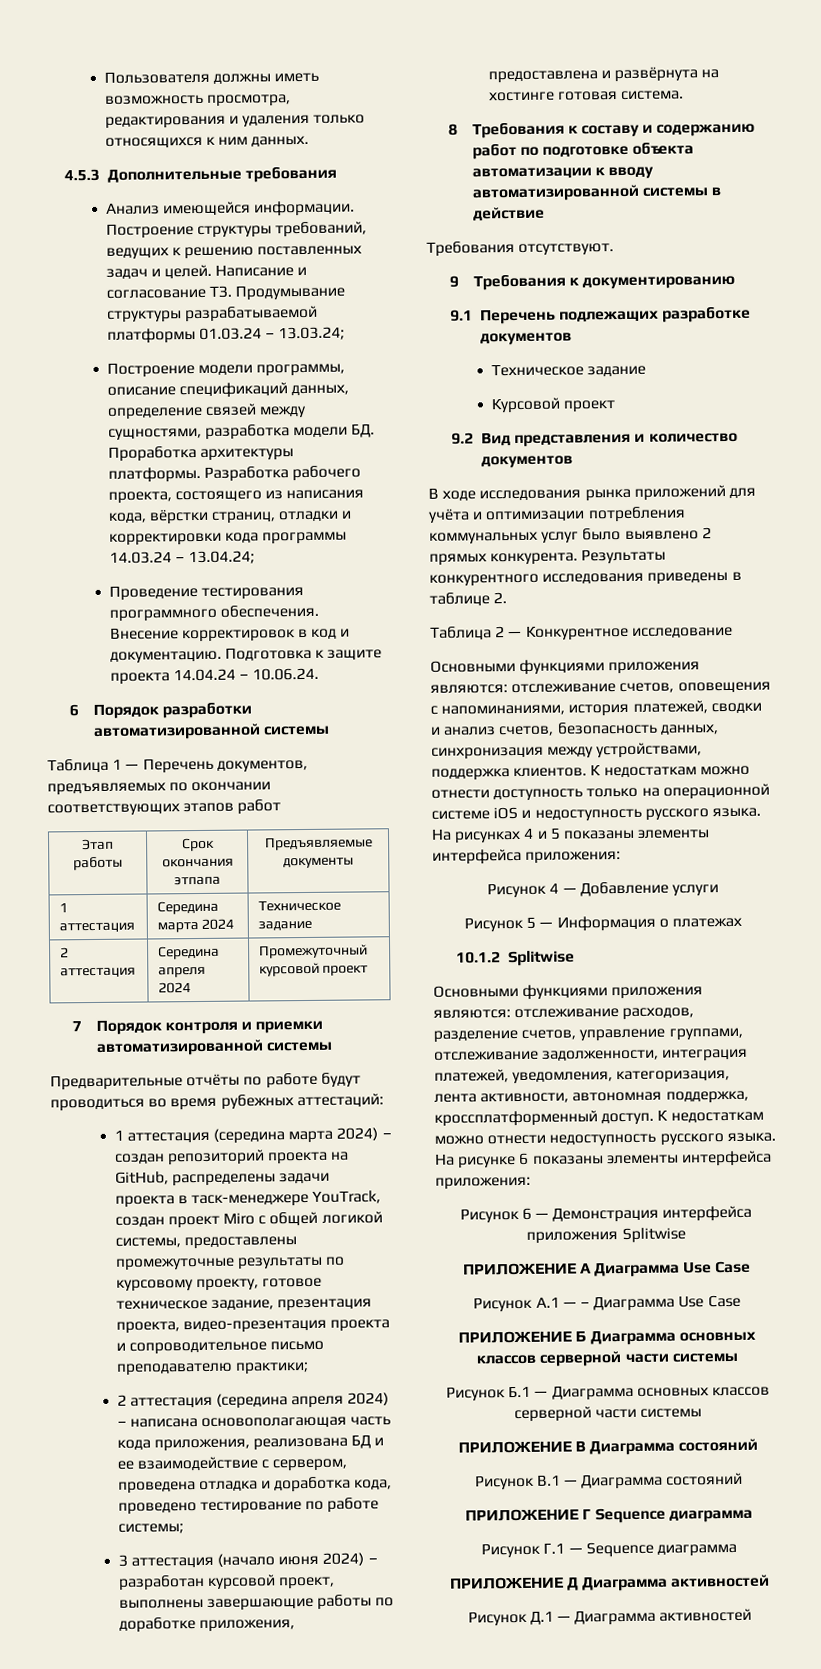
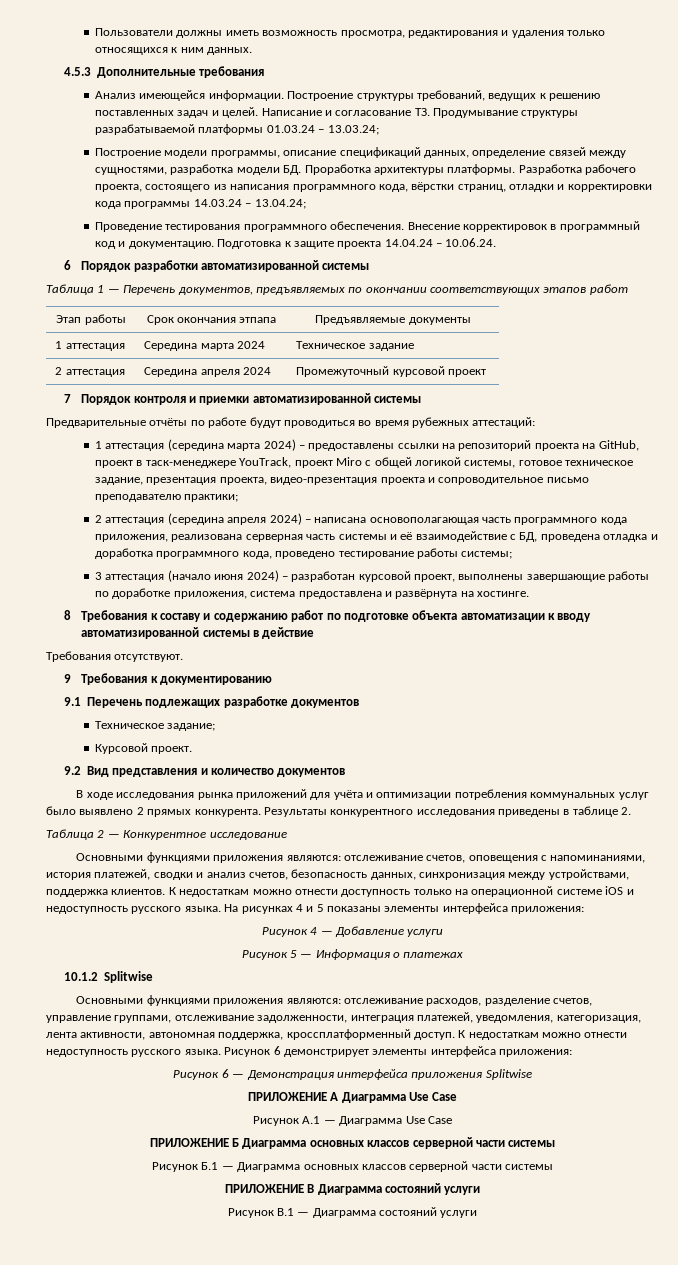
[103,70,210,84] Пользователя -> [95,28,174,36] Пользователи
(365, 494) none -> [292,184,376,192] программного
(309, 633) none -> [559,221,640,232] программный
[113,1153,165,1165] создан -> [308,443,456,451] предоставлены ссылки на
[171,1172,331,1187] [114,1195,175,1208] распределены задачи проекта -> [95,460,134,468] проект
[114,1216,165,1228] создан -> (292, 462) none
[183,1236,297,1250] [114,1256,346,1271] [115,1278,259,1292] предоставлены промежуточные результаты по курсовому проекту, -> (516, 464) none
(392, 1421) none -> [514,517,598,525] программного
[351,1434,385,1449] [116,1460,134,1470] БД и ее -> [245,532,413,542] серверная часть системы и её
[272,1458,348,1472] сервером, -> [519,532,538,542] БД,
(352, 1484) none -> [156,551,240,559] программного
[305,1497,380,1513] по работе -> [416,548,458,559] работы
(295, 1626) none -> [250,591,296,597] система
[488,90,685,102] хостинге готовая система. -> [477,591,530,597] хостинге.
[586,365,646,378] задание -> [167,723,216,731] задание;
[562,400,616,413] проект -> [151,746,193,754] проект.
[435,1152,604,1169] На рисунке 6 показаны -> [224,1046,369,1057] Рисунок 6 демонстрирует
[580,1301,590,1308] – -> (336, 1122) none
(759, 1445) none -> [444,1186,481,1195] услуги
[465,1507,753,1524] [481,1541,737,1559] [449,1574,771,1592] [467,1608,753,1627] // ПРИЛОЖЕНИЕ Г Sequence диаграмма // Рисунок Г.1 — Sequence диаграмма // ПРИЛОЖЕНИЕ Д Диаграмма активностей // Рисунок Д.1 — Диаграмма активностей -> [440,1210,478,1218] услуги

